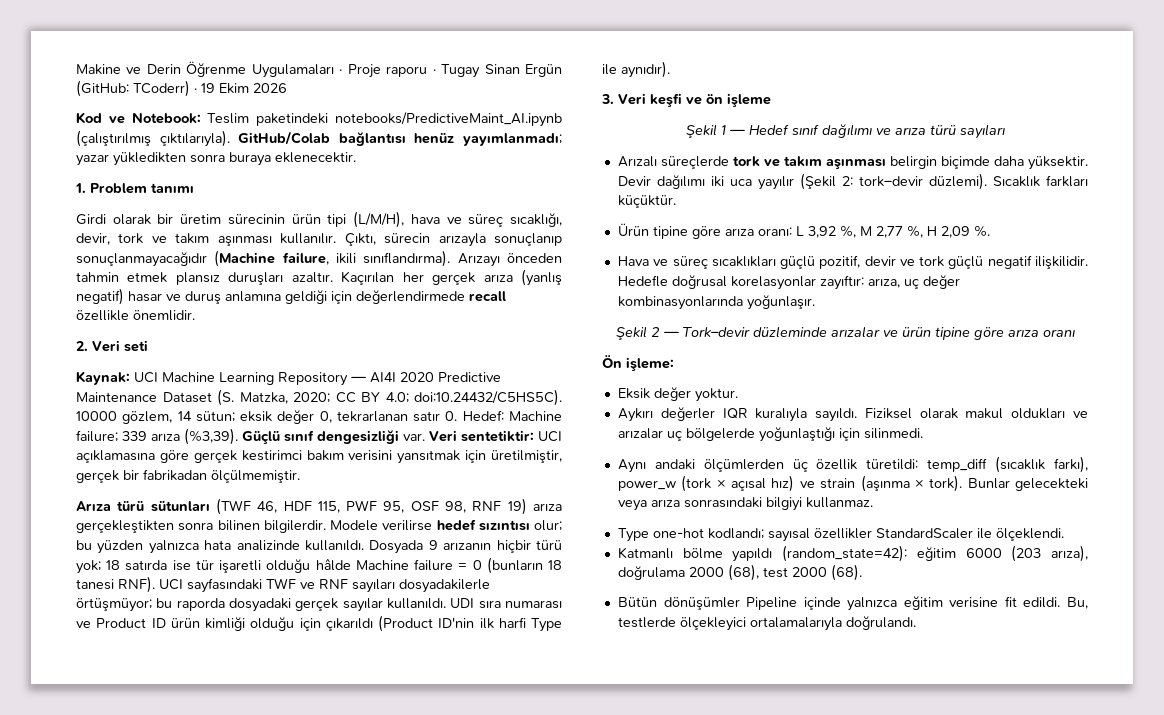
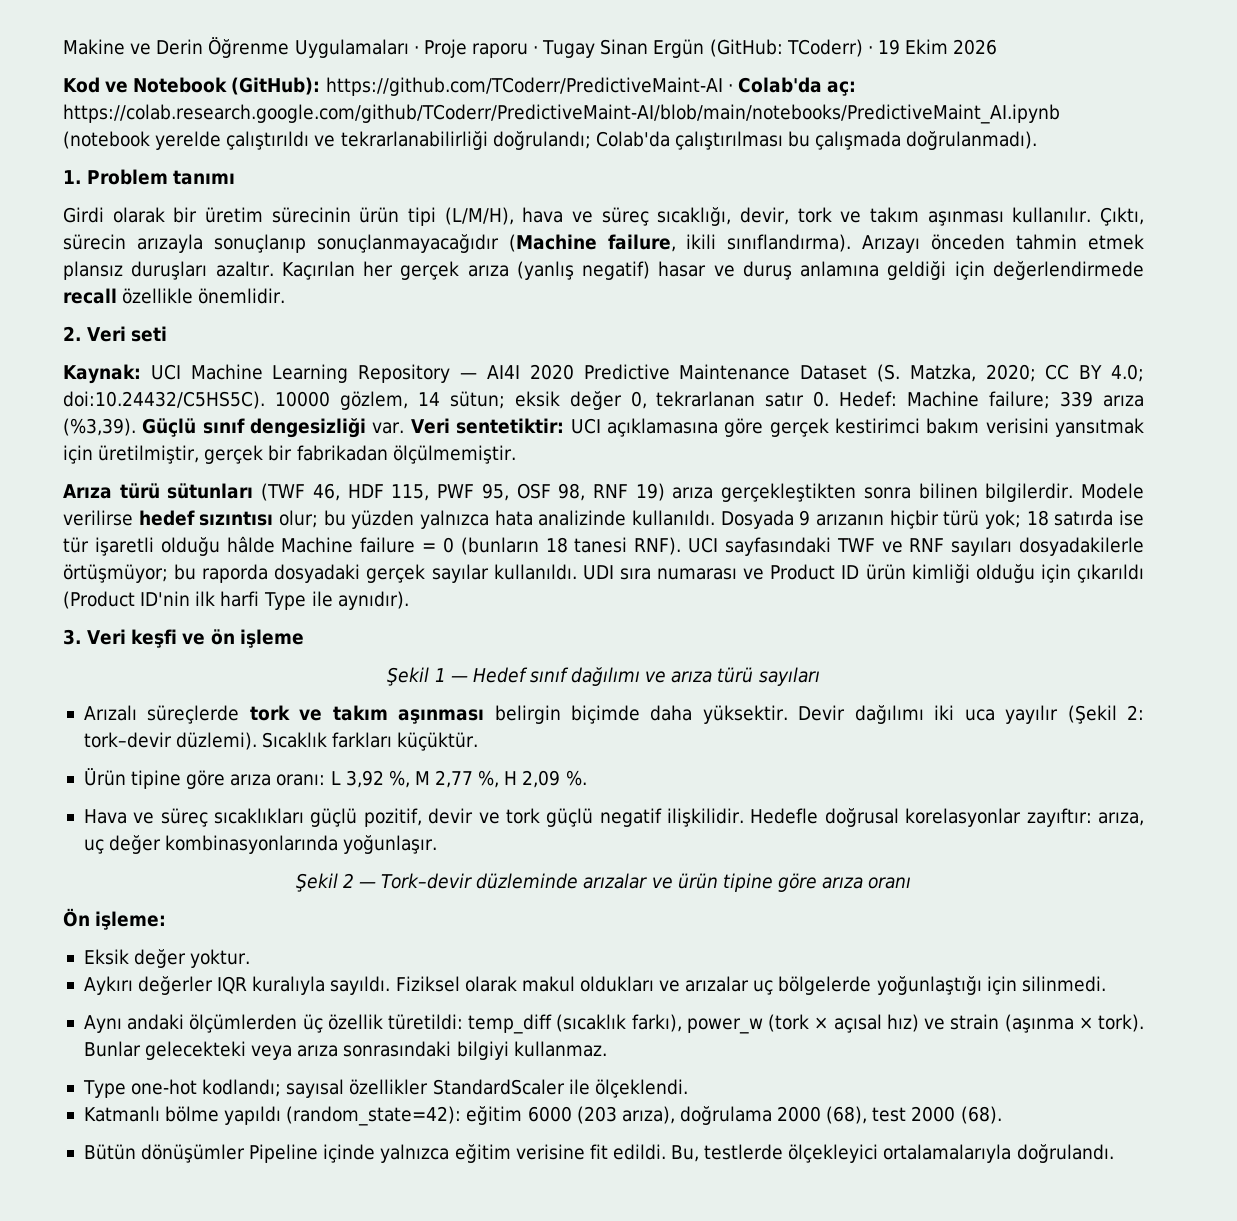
[131,112,562,127] [76,130,562,147] [76,152,356,166] Notebook: Teslim paketindeki notebooks/PredictiveMaint_AI.ipynb (çalıştırılmış çıktılarıyla). GitHub/Colab bağlantısı henüz yayımlanmadı; yazar yükledikten sonra buraya eklenecektir. -> [133,77,856,96] [63,104,1060,124] [63,131,1038,150] Notebook (GitHub): https://github.com/TCoderr/PredictiveMaint-AI · Colab'da aç: https://colab.research.google.com/github/TCoderr/PredictiveMaint-AI/blob/main/notebooks/PredictiveMaint_AI.ipynb (notebook yerelde çalıştırıldı ve tekrarlanabilirliği doğrulandı; Colab'da çalıştırılması bu çalışmada doğrulanmadı).

